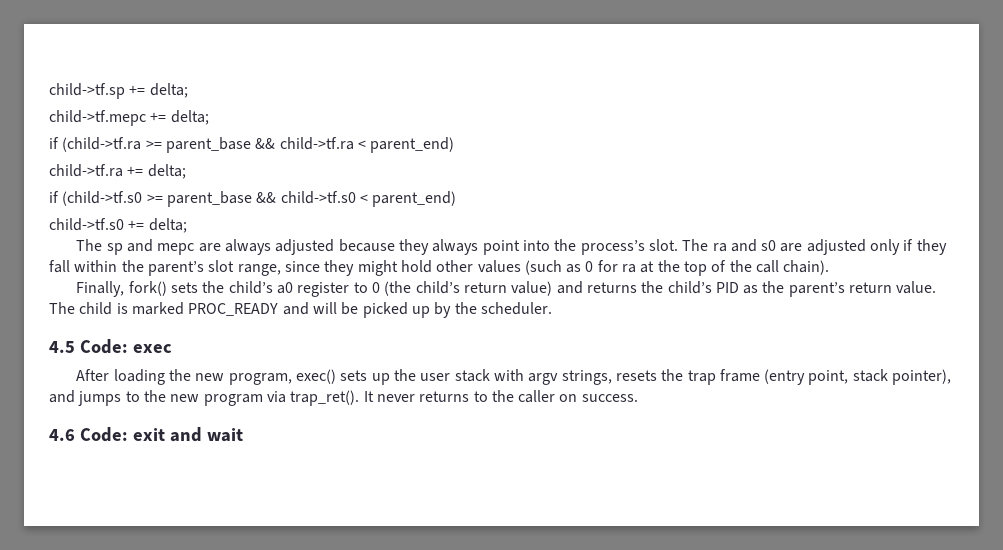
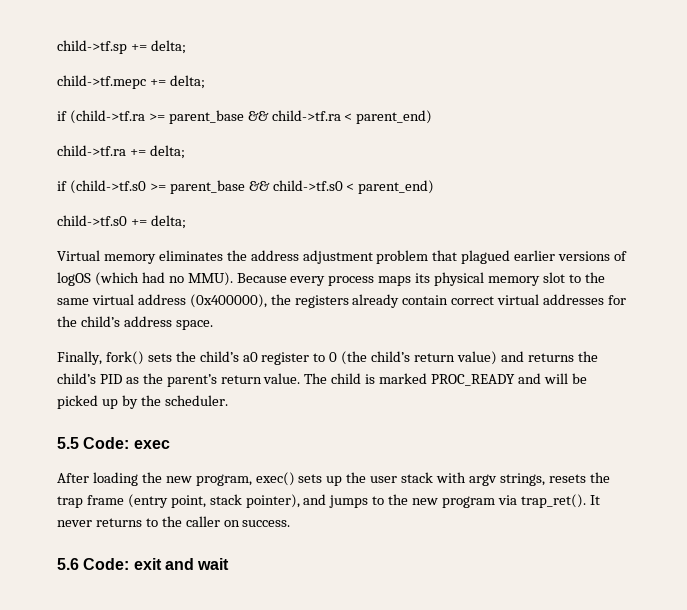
[76,239,947,255] [49,260,830,276] The sp and mepc are always adjusted because they always point into the process’s slot. The ra and s0 are adjusted only if they fall within the parent’s slot range, since they might hold other values (such as 0 for ra at the top of the call chain). -> [57,250,628,264] [57,272,605,286] [57,294,627,308] [57,316,213,330] Virtual memory eliminates the address adjustment problem that plagued earlier versions of logOS (which had no MMU). Because every process maps its physical memory slot to the same virtual address (0x400000), the registers already contain correct virtual addresses for the child’s address space.
[49,341,75,353] 4.5 -> [57,437,79,449] 5.5
[49,429,75,441] 4.6 -> [57,558,79,570] 5.6

